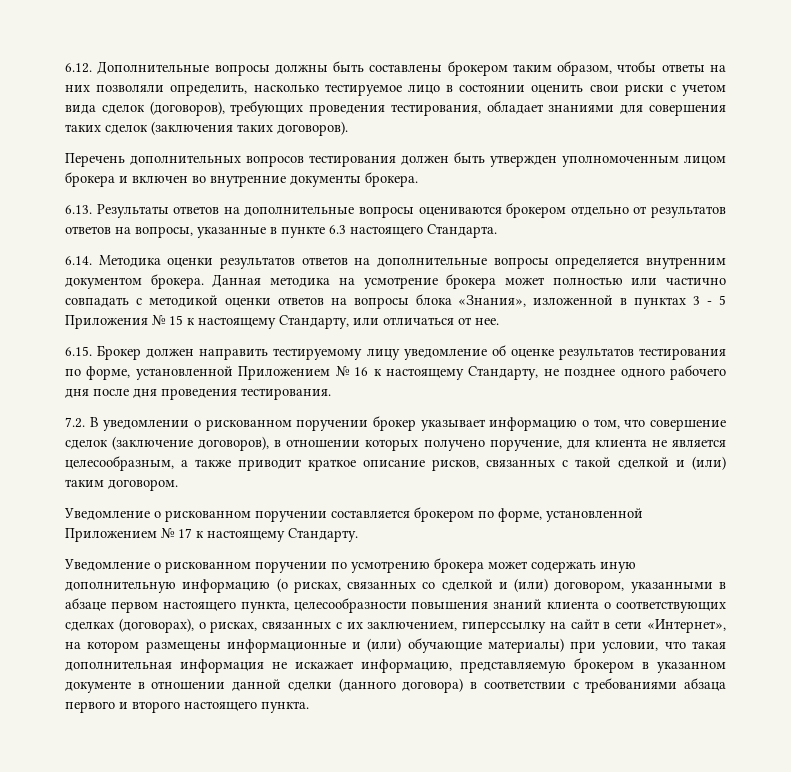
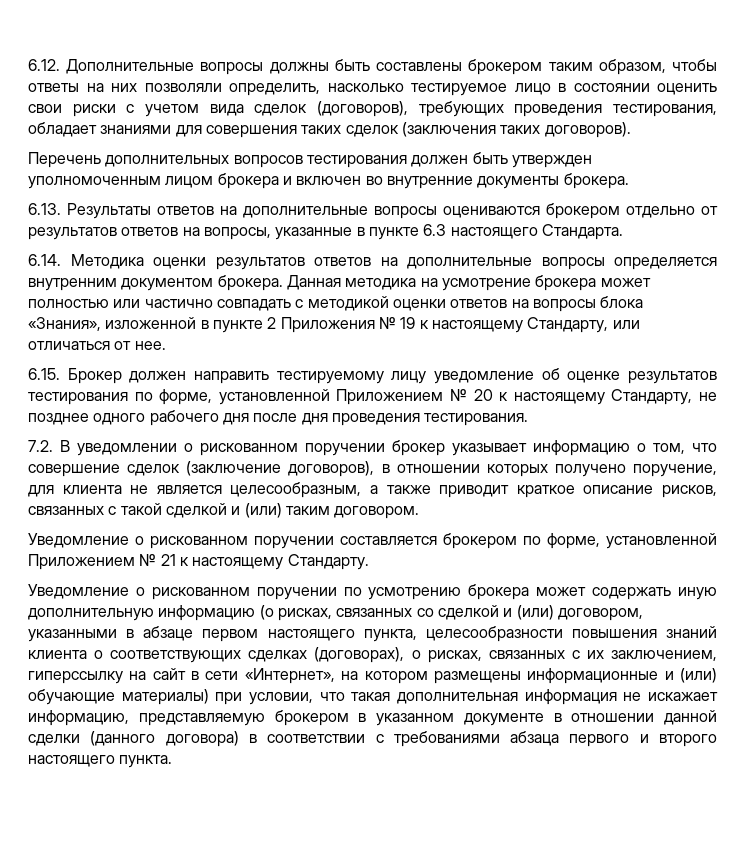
[634,295,727,309] пунктах 3 - 5 -> [212,317,277,333] пункте 2
[169,315,183,325] 15 -> [400,317,416,329] 19
[354,367,369,376] 16 -> [473,389,493,401] 20
[178,528,192,538] 17 -> [160,554,176,566] 21

